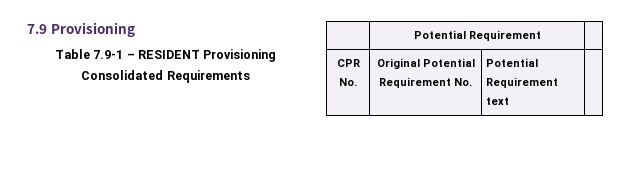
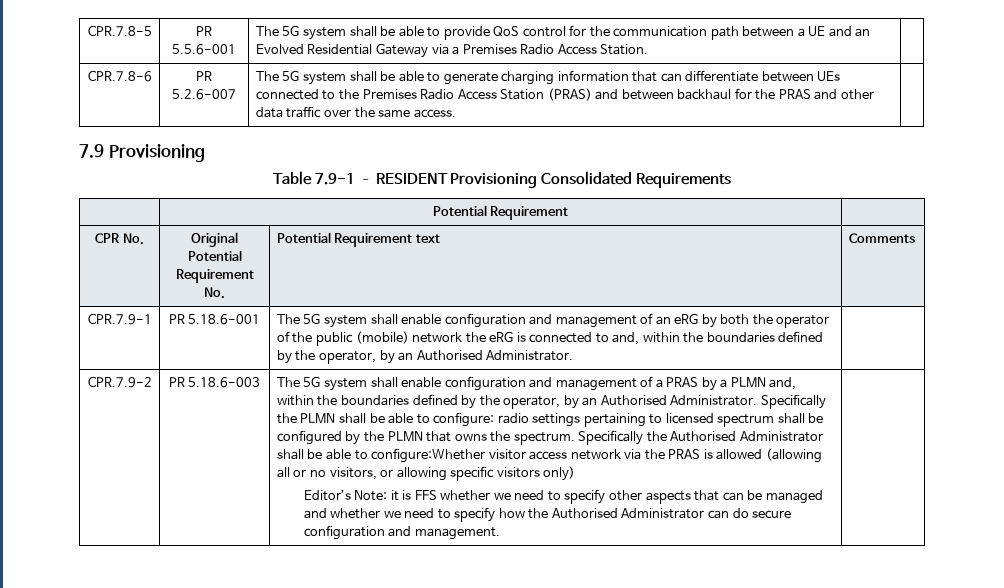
(27, 29) none -> [87,25,152,36] [196,26,212,36] [172,44,236,55] [255,25,871,40] [255,43,649,58] [87,70,152,82] [196,71,212,81] [172,89,236,100] [255,70,841,85] [255,88,874,101] [255,106,456,118] CPR.7.8-5 | PR 5.5.6-001 | The 5G system shall be able to provide QoS control for the communication path between a UE and an Evolved Residential Gateway via a Premises Radio Access Station. | // CPR.7.8-6 | PR 5.2.6-007 | The 5G system shall be able to generate charging information that can differentiate between UEs connected to the Premises Radio Access Station (PRAS) and between backhaul for the PRAS and other data traffic over the same access. | //
(510, 101) none -> [848,233,915,243] [87,313,152,325] [168,314,261,325] [276,313,830,328] [276,331,824,346] [276,350,574,364] [87,376,152,388] [168,377,261,388] [276,376,797,391] [276,394,826,409] [276,412,824,427] [276,430,823,445] [276,448,822,463] [276,466,576,481] [303,489,823,504] [303,507,792,522] [303,525,500,540] | Comments // CPR.7.9-1 | PR 5.18.6-001 | The 5G system shall enable configuration and management of an eRG by both the operator of the public (mobile) network the eRG is connected to and, within the boundaries defined by the operator, by an Authorised Administrator. | // CPR.7.9-2 | PR 5.18.6-003 | The 5G system shall enable configuration and management of a PRAS by a PLMN and, within the boundaries defined by the operator, by an Authorised Administrator. Specifically the PLMN shall be able to configure: radio settings pertaining to licensed spectrum shall be configured by the PLMN that owns the spectrum. Specifically the Authorised Administrator shall be able to configure:Whether visitor access network via the PRAS is allowed (allowing all or no visitors, or allowing specific visitors only) // Editor’s Note: it is FFS whether we need to specify other aspects that can be managed and whether we need to specify how the Authorised Administrator can do secure configuration and management.

